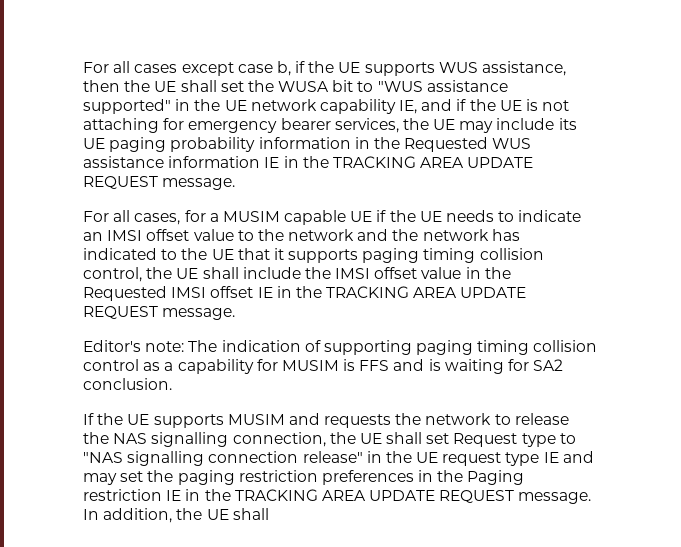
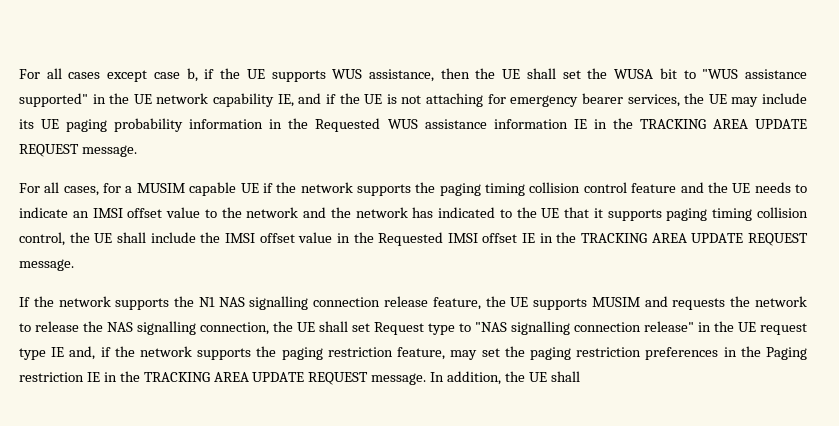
(416, 216) none -> [300,182,728,196] network supports the paging timing collision control feature and the
[83,340,598,355] [83,359,564,374] [83,378,172,390] [83,413,94,425] Editor's note: The indication of supporting paging timing collision control as a capability for MUSIM is FFS and is waiting for SA2 conclusion. // If -> [19,296,481,310] If the network supports the N1 NAS signalling connection release feature,
[562,451,594,463] and -> [69,346,446,360] and, if the network supports the paging restriction feature,

